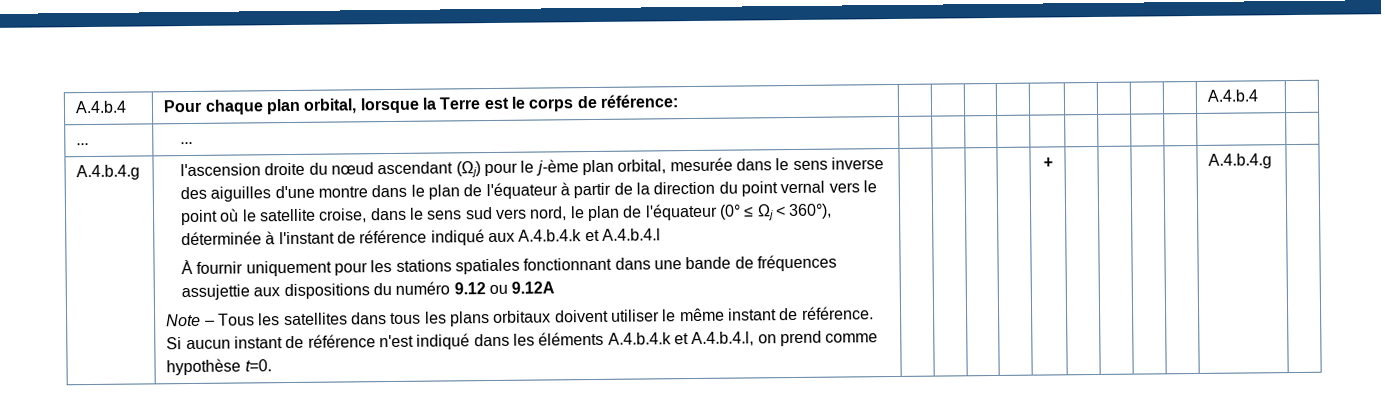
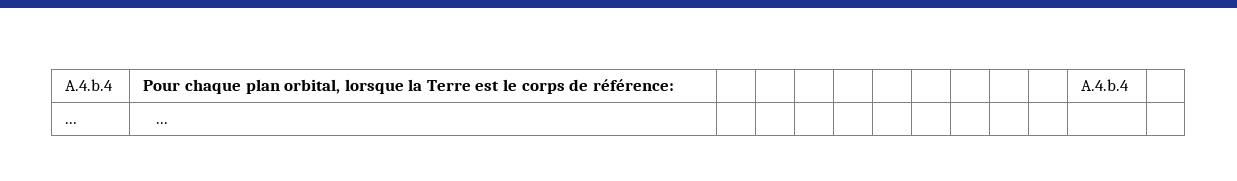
[76,164,141,181] [180,157,884,178] [180,180,877,202] [180,203,833,226] [181,228,661,246] [181,254,837,277] [181,281,556,301] [166,306,874,327] [166,330,879,350] [166,358,272,376] [1042,157,1053,168] [1208,153,1273,169] // A.4.b.4.g | l'ascension droite du nœud ascendant (Ωj) pour le j-ème plan orbital, mesurée dans le sens inverse des aiguilles d'une montre dans le plan de l'équateur à partir de la direction du point vernal vers le point où le satellite croise, dans le sens sud vers nord, le plan de l'équateur (0° ≤ Ωj < 360°), déterminée à l'instant de référence indiqué aux A.4.b.4.k et A.4.b.4.l // À fournir uniquement pour les stations spatiales fonctionnant dans une bande de fréquences assujettie aux dispositions du numéro 9.12 ou 9.12A // Note – Tous les satellites dans tous les plans orbitaux doivent utiliser le même instant de référence. Si aucun instant de référence n'est indiqué dans les éléments A.4.b.4.k et A.4.b.4.l, on prend comme hypothèse t=0. | | | | | + | | | | | A.4.b.4.g | -> (169, 123) none

